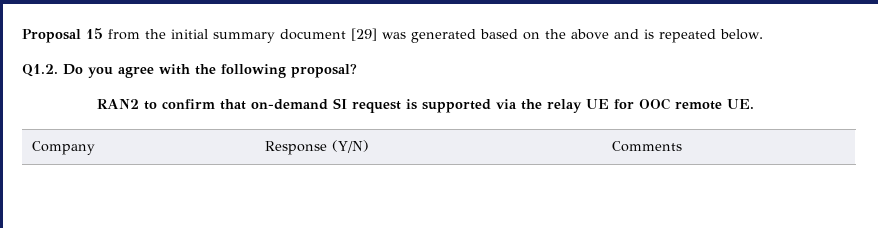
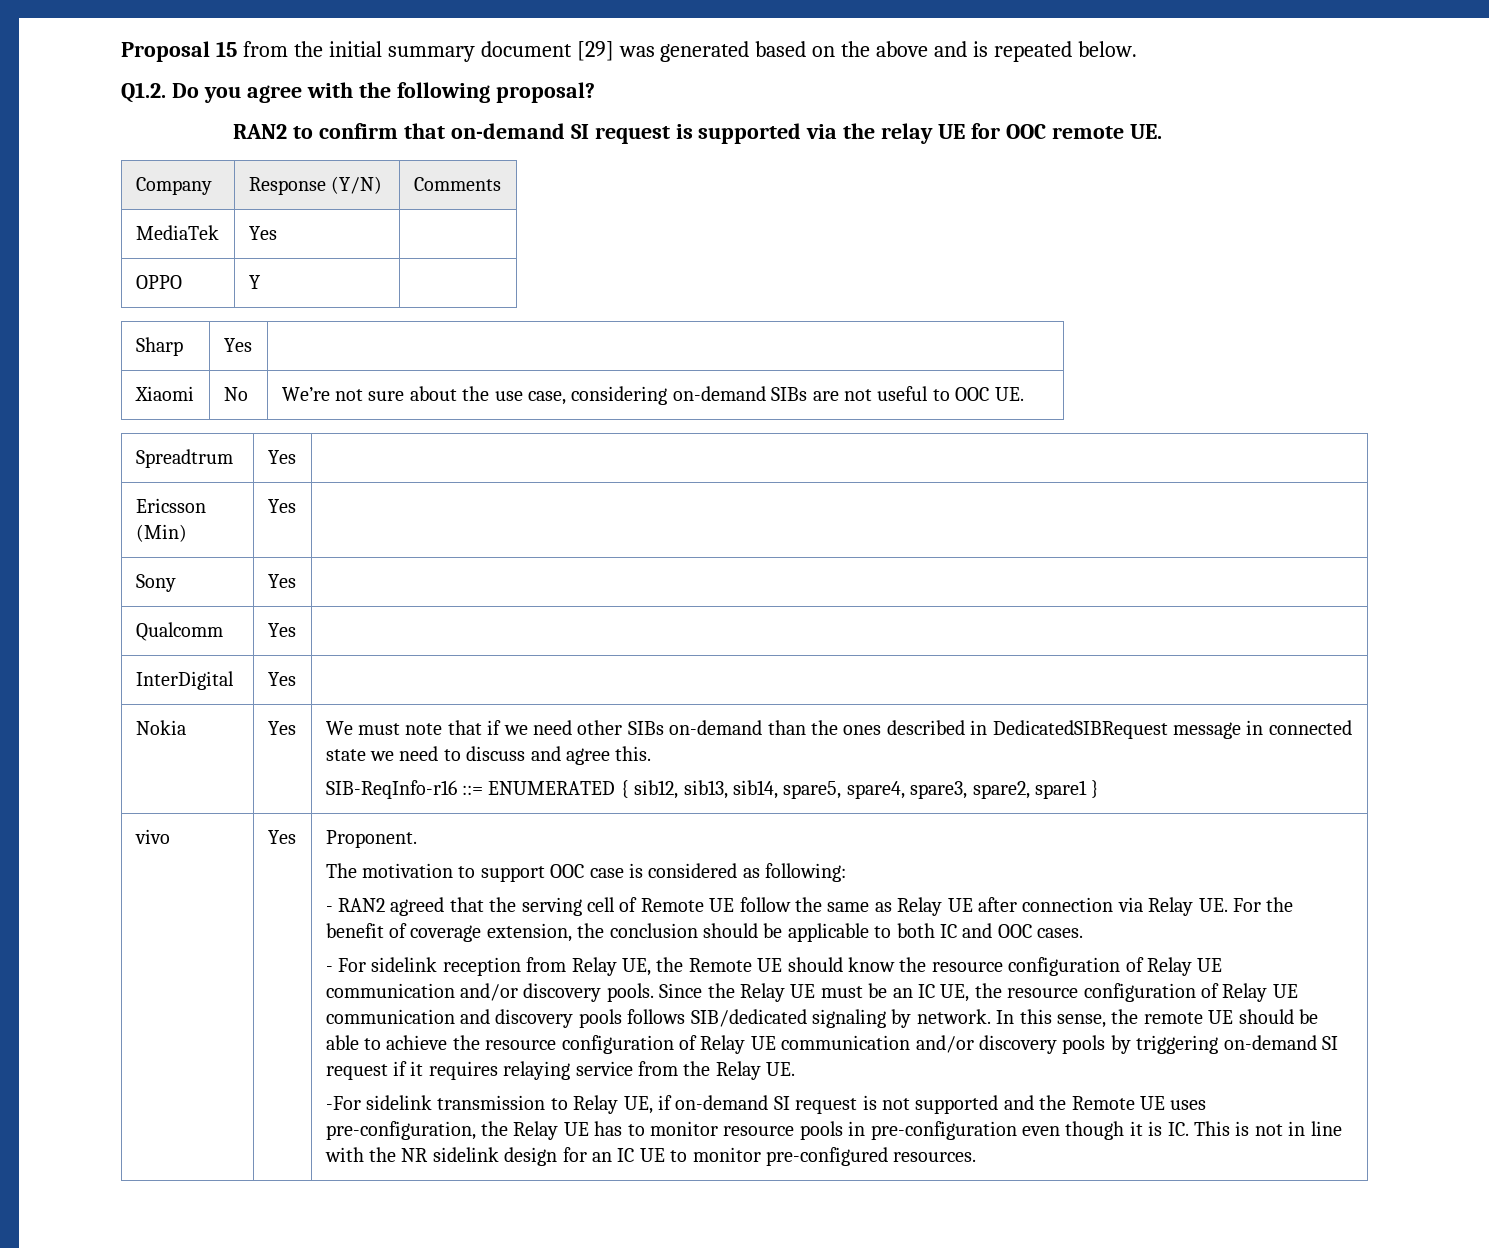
(683, 146) none -> [135,225,219,240] [248,226,277,240] [135,275,182,289] [248,275,261,289] [135,337,183,356] [223,338,252,352] [134,386,194,401] [223,387,248,401] [281,386,1024,405] [135,449,233,468] [267,450,296,464] [135,498,206,513] [135,524,187,542] [267,499,296,513] [135,574,176,592] [267,574,296,588] [135,622,223,641] [267,623,296,637] [135,671,234,690] [267,672,296,686] [135,720,186,735] [267,721,296,735] [325,720,1352,739] [325,746,652,765] [325,780,1100,799] [134,829,170,844] [267,830,296,844] [325,830,417,848] [325,863,847,882] [325,897,1294,916] [325,923,1084,942] [325,957,1223,976] [325,983,1298,1002] [325,1009,1319,1028] [325,1035,1339,1054] [325,1061,796,1080] [325,1095,1207,1114] [325,1121,1342,1140] [324,1147,977,1166] // MediaTek | Yes | // OPPO | Y | // Sharp | Yes | // Xiaomi | No | We’re not sure about the use case, considering on-demand SIBs are not useful to OOC UE. // Spreadtrum | Yes | // Ericsson (Min) | Yes | // Sony | Yes | // Qualcomm | Yes | // InterDigital | Yes | // Nokia | Yes | We must note that if we need other SIBs on-demand than the ones described in DedicatedSIBRequest message in connected state we need to discuss and agree this. // SIB-ReqInfo-r16 ::= ENUMERATED { sib12, sib13, sib14, spare5, spare4, spare3, spare2, spare1 } // vivo | Yes | Proponent. // The motivation to support OOC case is considered as following: // - RAN2 agreed that the serving cell of Remote UE follow the same as Relay UE after connection via Relay UE. For the benefit of coverage extension, the conclusion should be applicable to both IC and OOC cases. // - For sidelink reception from Relay UE, the Remote UE should know the resource configuration of Relay UE communication and/or discovery pools. Since the Relay UE must be an IC UE, the resource configuration of Relay UE communication and discovery pools follows SIB/dedicated signaling by network. In this sense, the remote UE should be able to achieve the resource configuration of Relay UE communication and/or discovery pools by triggering on-demand SI request if it requires relaying service from the Relay UE. // -For sidelink transmission to Relay UE, if on-demand SI request is not supported and the Remote UE uses pre-configuration, the Relay UE has to monitor resource pools in pre-configuration even though it is IC. This is not in line with the NR sidelink design for an IC UE to monitor pre-configured resources.

